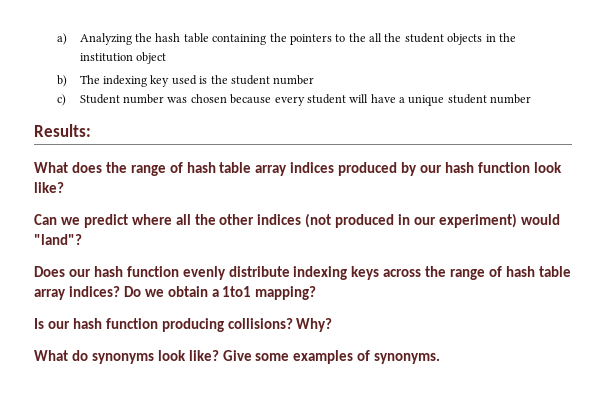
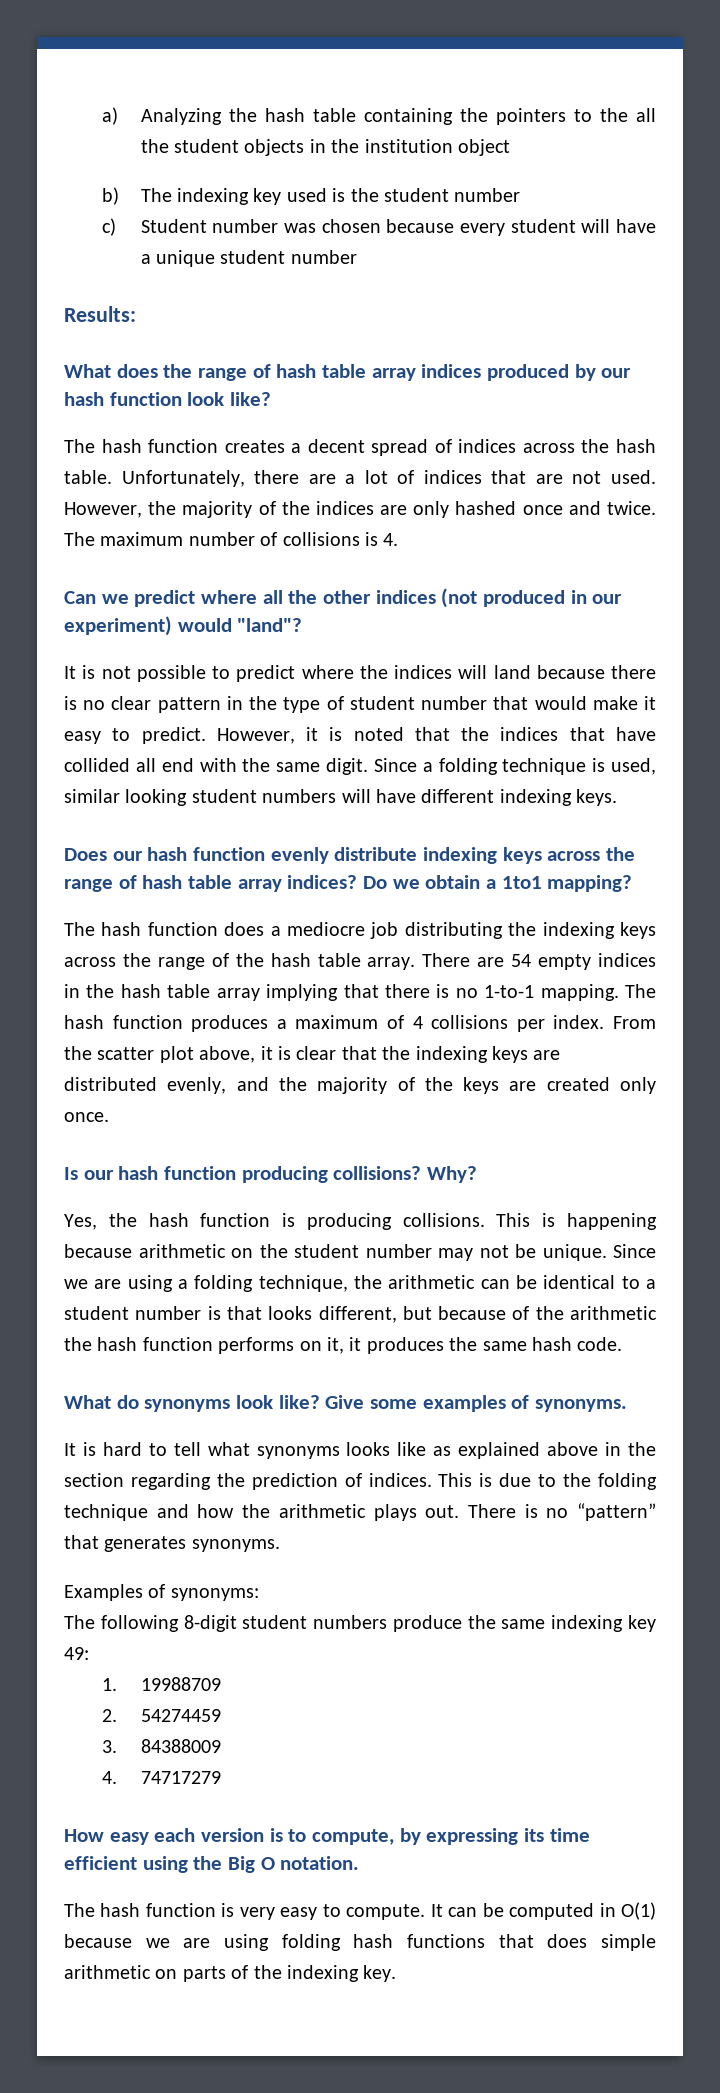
(64, 187) none -> [64,439,656,456] [64,470,657,487] [64,501,656,518] [64,532,399,546] // The hash function creates a decent spread of indices across the hash table. Unfortunately, there are a lot of indices that are not used. However, the majority of the indices are only hashed once and twice. The maximum number of collisions is 4.
(82, 239) none -> [64,665,656,682] [64,696,656,713] [64,727,656,744] [64,758,656,775] [64,789,618,806] // It is not possible to predict where the indices will land because there is no clear pattern in the type of student number that would make it easy to predict. However, it is noted that the indices that have collided all end with the same digit. Since a folding technique is used, similar looking student numbers will have different indexing keys.
(317, 293) none -> [64,922,656,939] [64,953,657,970] [64,984,657,1001] [64,1015,657,1032] [64,1046,561,1063] [64,1077,656,1094] [64,1112,109,1122] // The hash function does a mediocre job distributing the indexing keys across the range of the hash table array. There are 54 empty indices in the hash table array implying that there is no 1-to-1 mapping. The hash function produces a maximum of 4 collisions per index. From the scatter plot above, it is clear that the indexing keys are distributed evenly, and the majority of the keys are created only once.
(333, 325) none -> [64,1213,657,1230] [64,1244,656,1261] [64,1275,656,1292] [64,1306,658,1323] [64,1337,623,1354] // Yes, the hash function is producing collisions. This is happening because arithmetic on the student number may not be unique. Since we are using a folding technique, the arithmetic can be identical to a student number is that looks different, but because of the arithmetic the hash function performs on it, it produces the same hash code.
(441, 358) none -> [64,1442,656,1459] [64,1473,658,1490] [64,1503,656,1521] [64,1535,280,1552] [64,1584,259,1601] [64,1615,656,1632] [64,1647,89,1660] [102,1677,221,1691] [102,1709,221,1722] [102,1739,221,1753] [102,1771,221,1784] [64,1828,590,1845] [64,1856,360,1873] [64,1902,656,1920] [64,1934,656,1951] [64,1965,397,1982] // It is hard to tell what synonyms looks like as explained above in the section regarding the prediction of indices. This is due to the folding technique and how the arithmetic plays out. There is no “pattern” that generates synonyms. // Examples of synonyms: // The following 8-digit student numbers produce the same indexing key 49: // 1. 19988709 // 2. 54274459 // 3. 84388009 // 4. 74717279 // How easy each version is to compute, by expressing its time efficient using the Big O notation. // The hash function is very easy to compute. It can be computed in O(1) because we are using folding hash functions that does simple arithmetic on parts of the indexing key.

